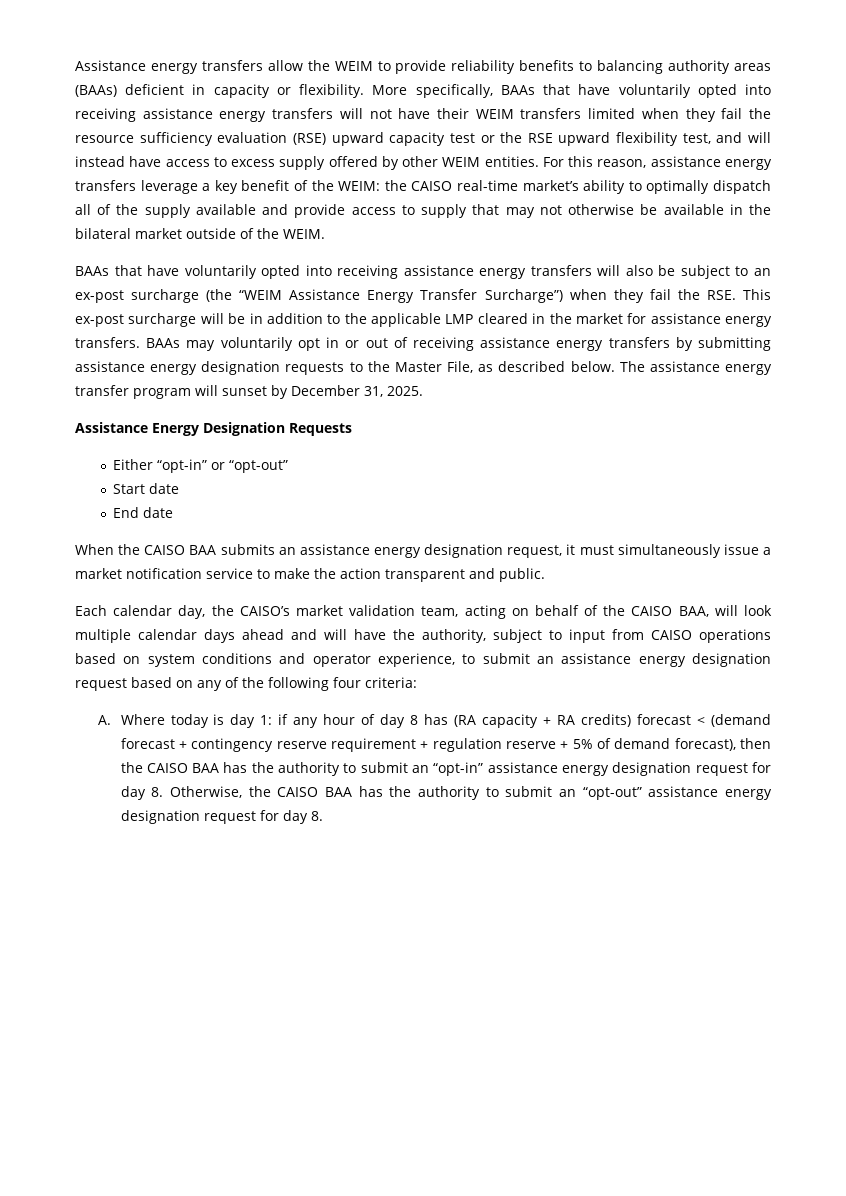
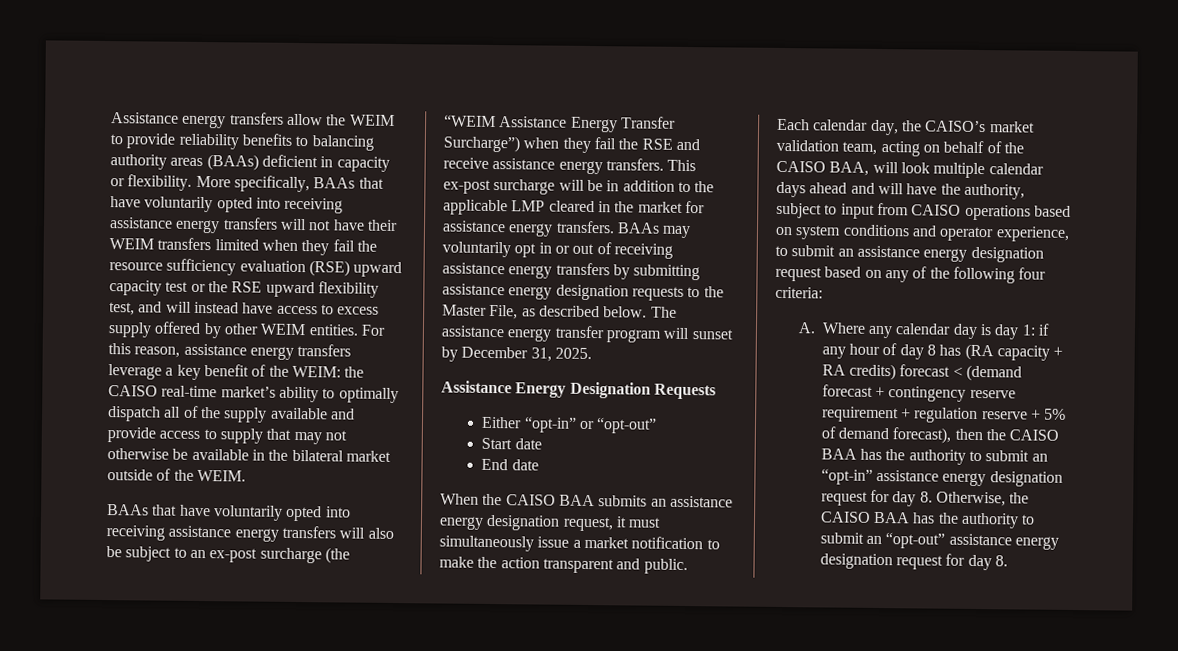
[706,290,736,300] RSE. -> [641,138,700,151] [443,157,664,175] RSE and receive assistance energy transfers.
[206,568,253,579] service -> (704, 543) none
[170,714,209,728] today -> [867,323,978,339] any calendar day

